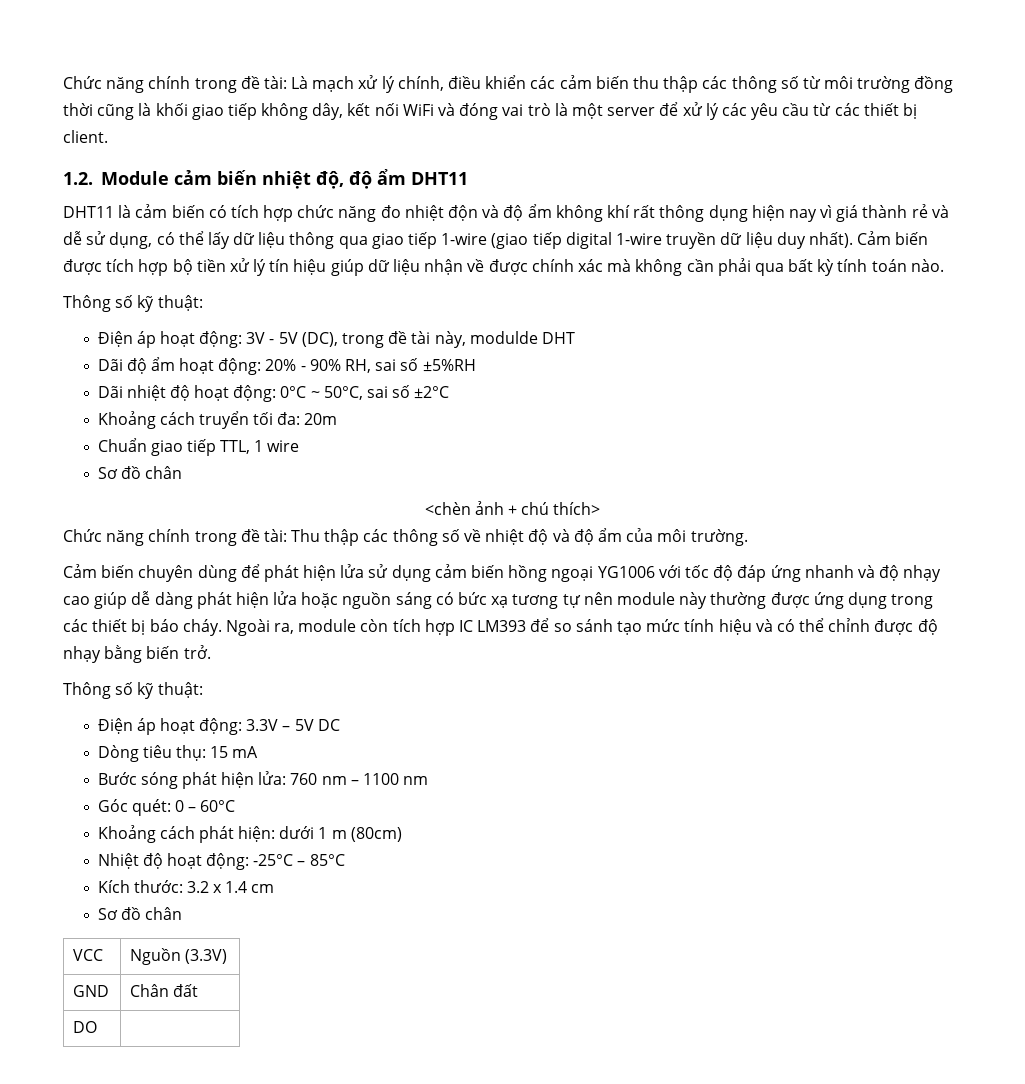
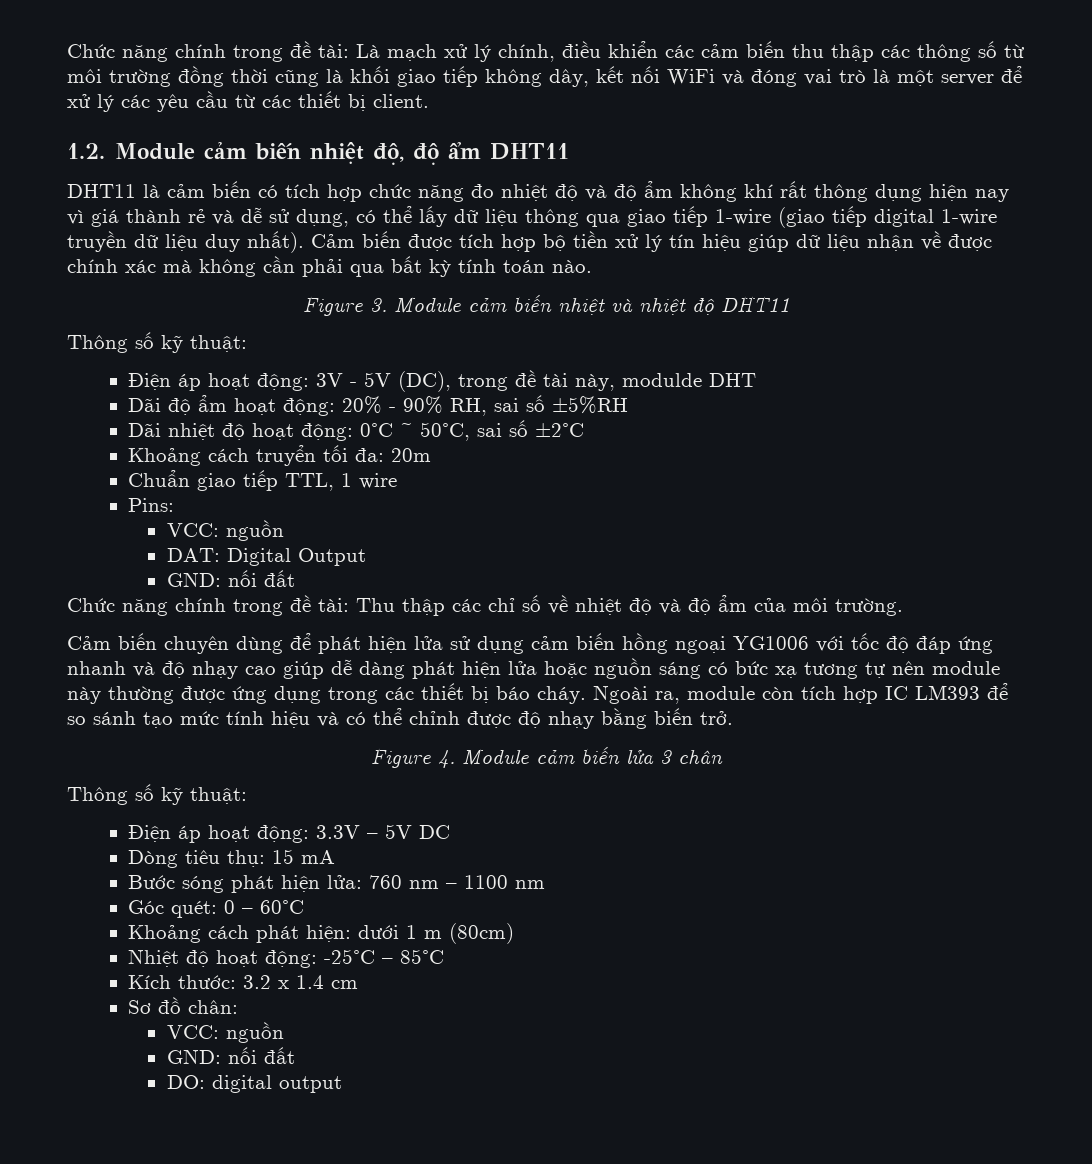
[448,205,479,221] độn -> [555,184,578,201] độ
(944, 265) none -> [302,294,790,316] // Figure 3. Module cảm biến nhiệt và nhiệt độ DHT11
[97,466,182,479] [424,501,601,515] Sơ đồ chân // <chèn ảnh + chú thích> -> [128,498,175,512] [166,520,284,541] [166,548,366,566] [166,570,295,587] Pins: // VCC: nguồn // DAT: Digital Output // GND: nối đất
[392,529,438,546] thông -> [488,598,515,612] chỉ
(211, 652) none -> [370,746,723,768] // Figure 4. Module cảm biến lửa 3 chân
[144,907,182,920] [73,949,104,961] [130,948,228,965] [73,985,110,997] [130,984,199,997] [73,1021,98,1033] chân // VCC | Nguồn (3.3V) // GND | Chân đất // DO | -> [188,1000,239,1014] [166,1022,284,1043] [166,1047,295,1064] [166,1075,342,1093] chân: // VCC: nguồn // GND: nối đất // DO: digital output

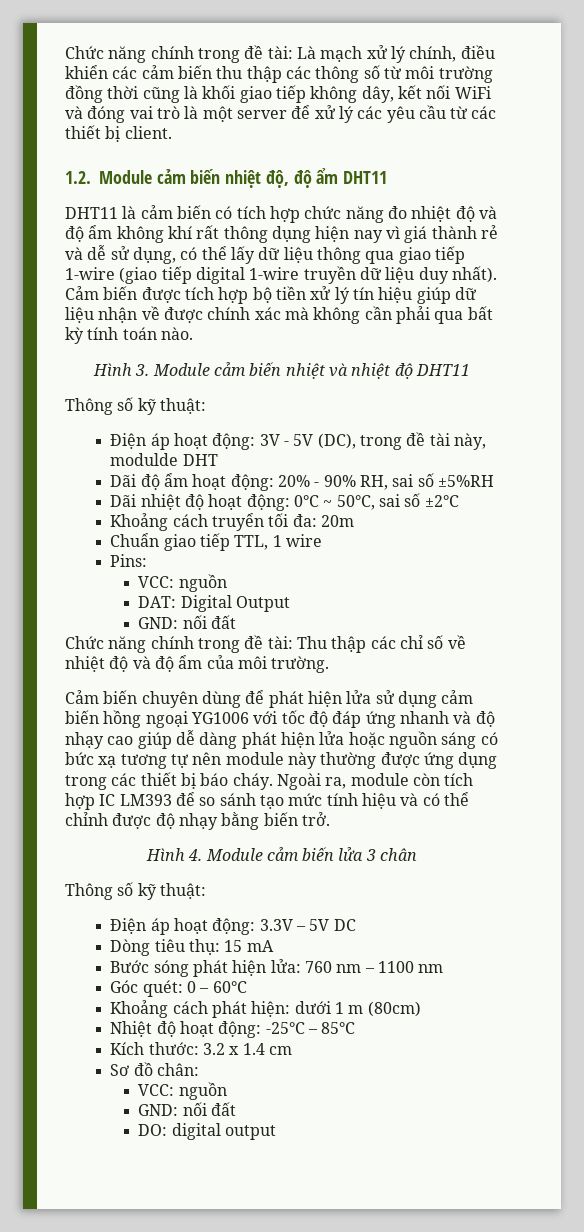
[302,296,363,316] Figure -> [93,363,133,376] Hình
[370,748,431,768] Figure -> [145,848,185,861] Hình

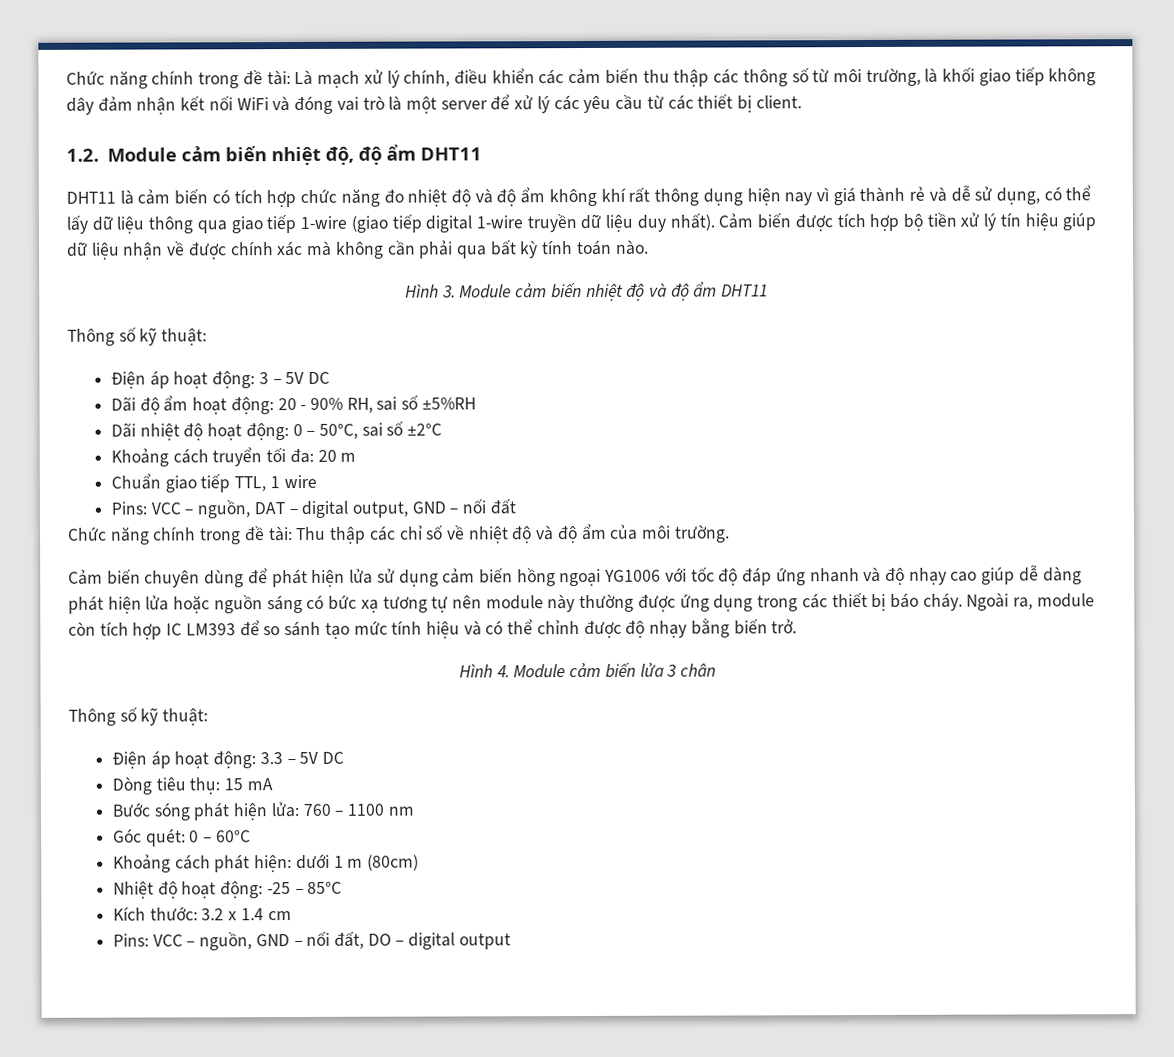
[438,66,493,83] [65,85,180,103] trường đồng thời cũng -> [865,67,921,87] trường,
[361,86,394,103] dây, -> [66,96,177,115] dây đảm nhận
[328,363,413,379] và nhiệt độ -> [626,281,718,301] độ và độ ẩm
[259,432,486,450] [110,453,218,466] 3V - 5V (DC), trong đề tài này, modulde DHT -> [258,371,330,385] 3 – 5V DC
[278,475,311,487] 20% -> [277,398,297,411] 20
[294,495,333,507] 0°C ~ -> [292,423,316,437] 0 –
[321,515,355,527] 20m -> [317,449,357,462] 20 m
[138,574,227,592] [138,595,290,612] [138,617,179,629] // VCC: nguồn // DAT: Digital Output // GND: -> [150,500,459,519] VCC – nguồn, DAT – digital output, GND –
[259,919,293,931] 3.3V -> [259,752,283,765] 3.3
[336,964,362,973] nm -> (332, 809) none
[265,1022,305,1034] -25°C -> [266,882,291,895] -25
[110,1062,200,1076] [138,1082,227,1100] [138,1102,236,1116] [138,1124,168,1136] Sơ đồ chân: // VCC: nguồn // GND: nối đất // DO: -> [112,931,405,951] Pins: VCC – nguồn, GND – nối đất, DO –

